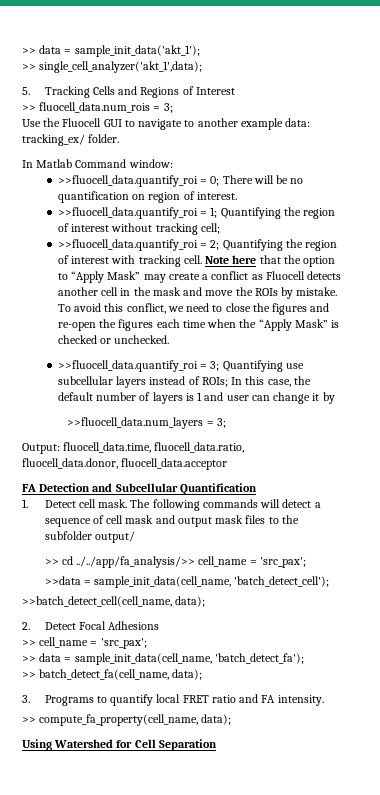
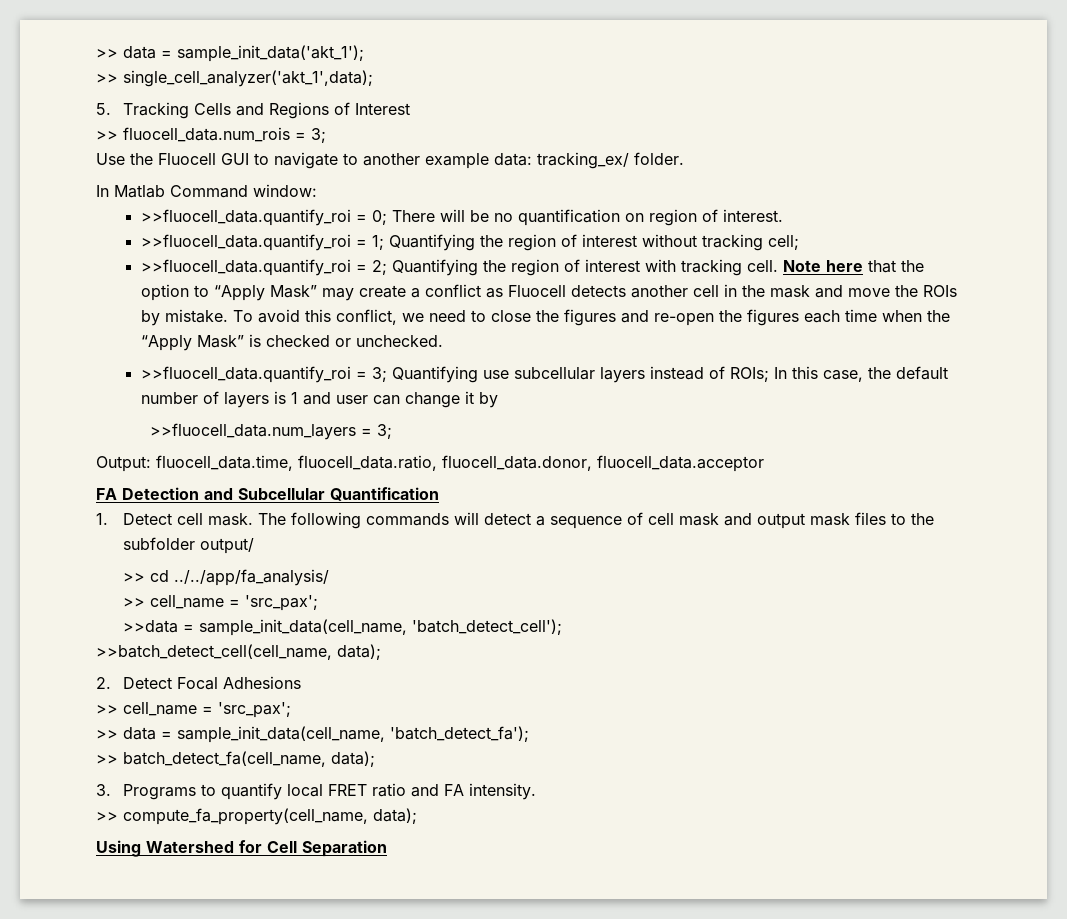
[76,556,196,568] ../../app/fa_analysis/>> -> [174,569,330,586] [123,598,146,607] ../../app/fa_analysis/ // >>

